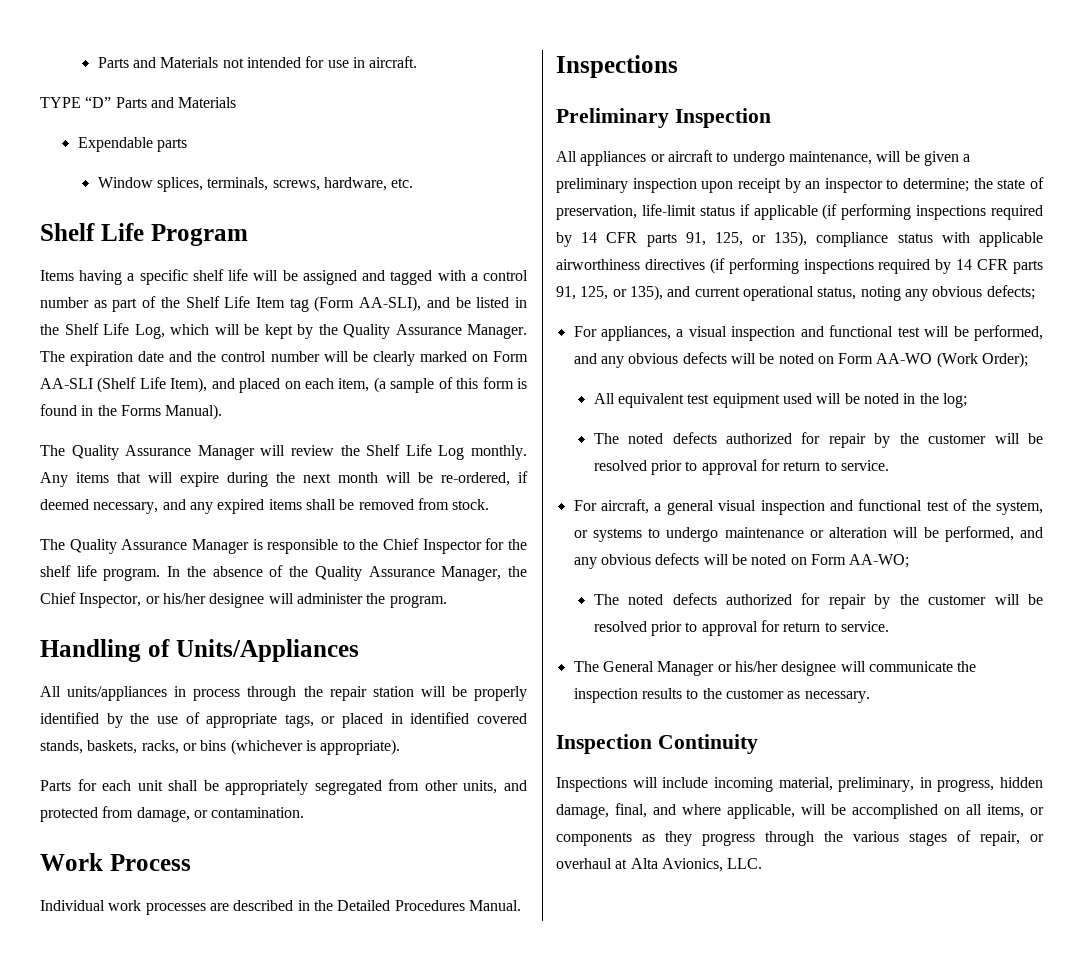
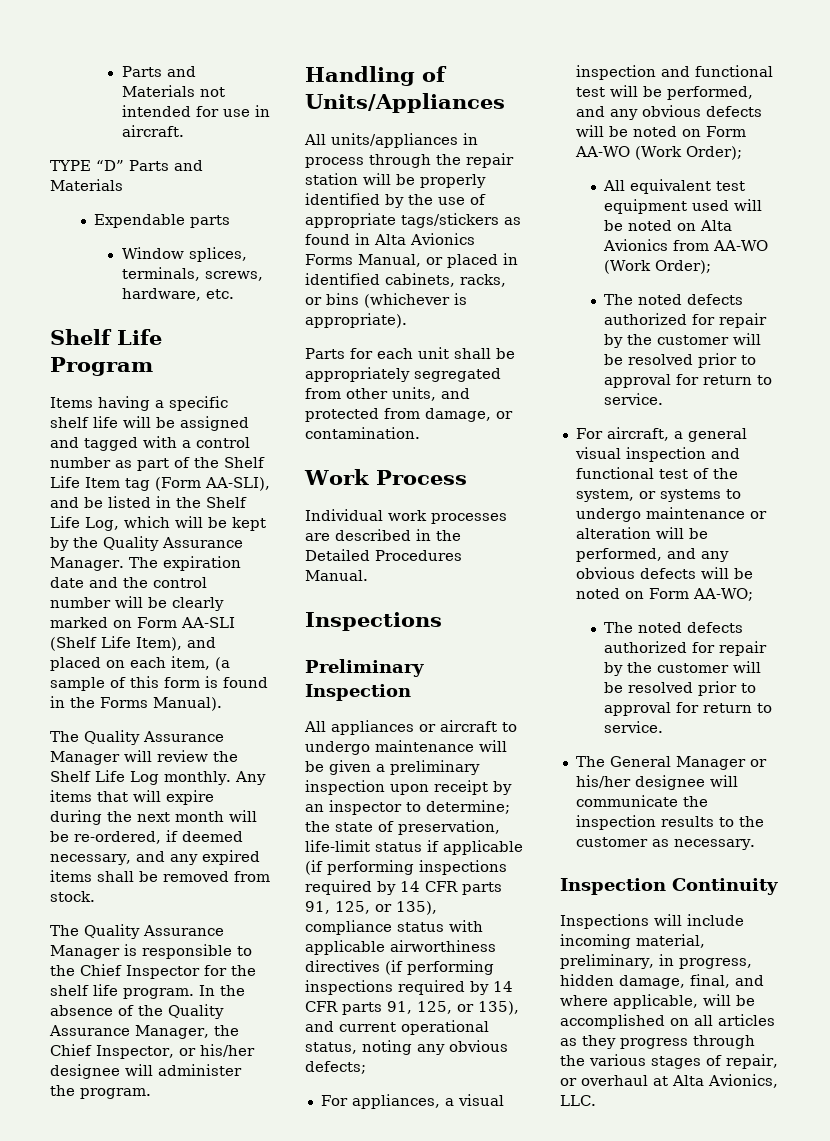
[284,714,314,728] tags, -> [401,213,521,228] [305,233,475,245] [305,254,421,267] tags/stickers as found in Alta Avionics Forms Manual,
[476,713,527,724] [40,740,138,754] covered stands, baskets, -> [385,273,455,287] cabinets,
[788,151,872,165] maintenance, -> [375,740,474,752] maintenance
[903,393,967,408] in the log; -> [676,220,732,231] [602,239,768,251] [603,260,711,274] on Alta Avionics from AA-WO (Work Order);
[987,804,1044,818] [556,832,632,846] items, or components -> [718,1014,775,1026] articles

